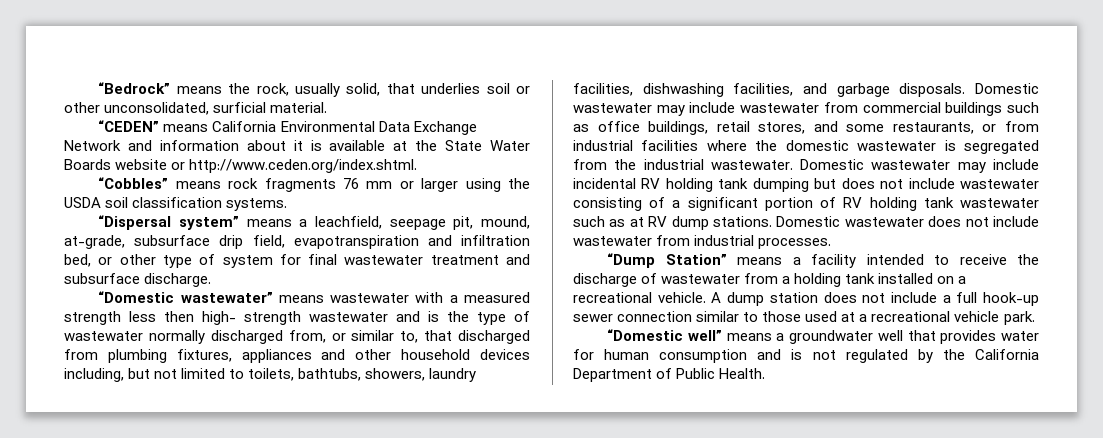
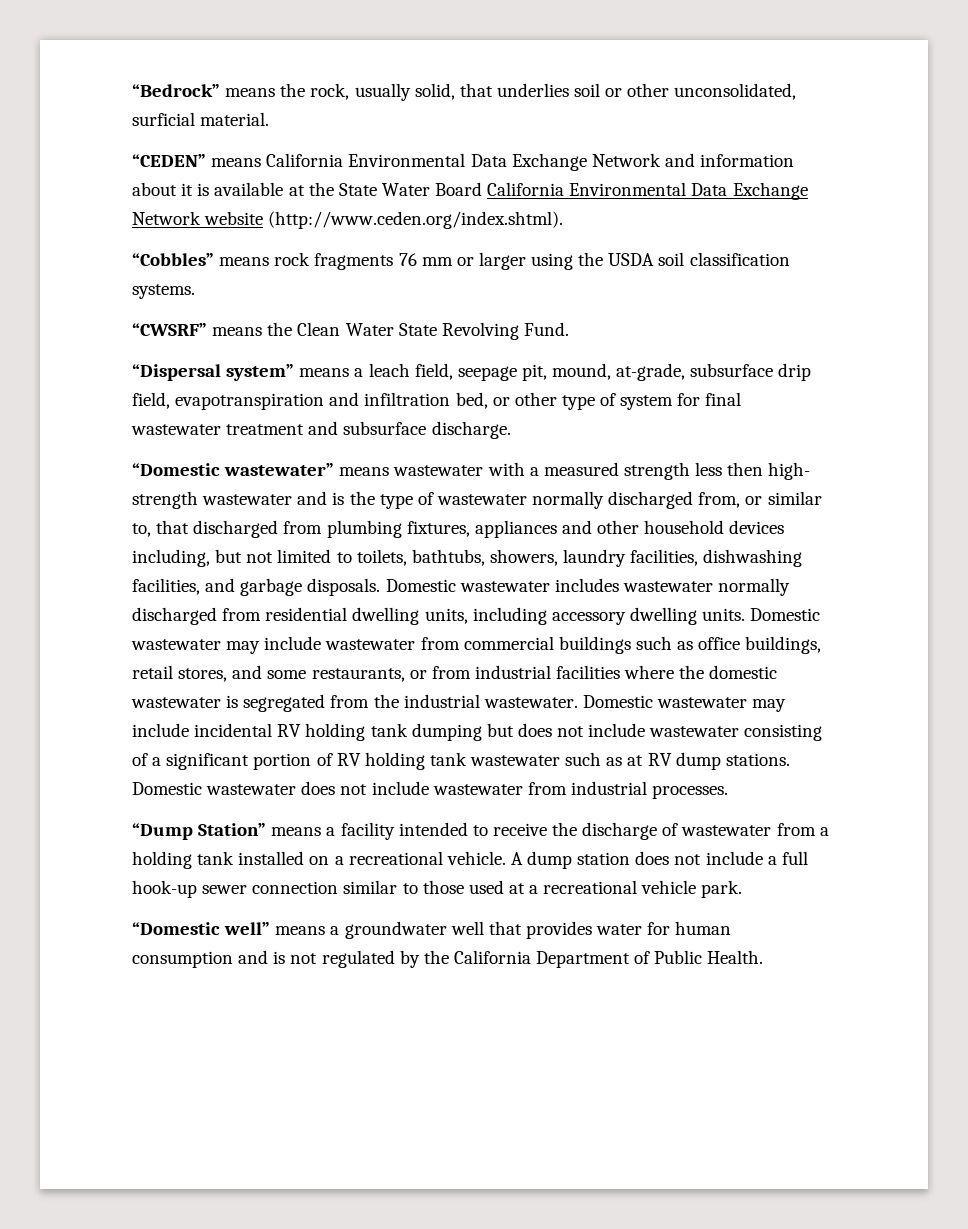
[64,159,418,173] Boards website or http://www.ceden.org/index.shtml. -> [435,182,808,200] [132,211,564,229] Board California Environmental Data Exchange Network website (http://www.ceden.org/index.shtml).
(288, 204) none -> [132,322,569,340] // “CWSRF” means the Clean Water State Revolving Fund.
[315,216,383,229] leachfield, -> [368,363,453,380] leach field,
(652, 108) none -> [554,578,791,596] [132,607,821,625] [131,639,221,650] includes wastewater normally discharged from residential dwelling units, including accessory dwelling units. Domestic wastewater

